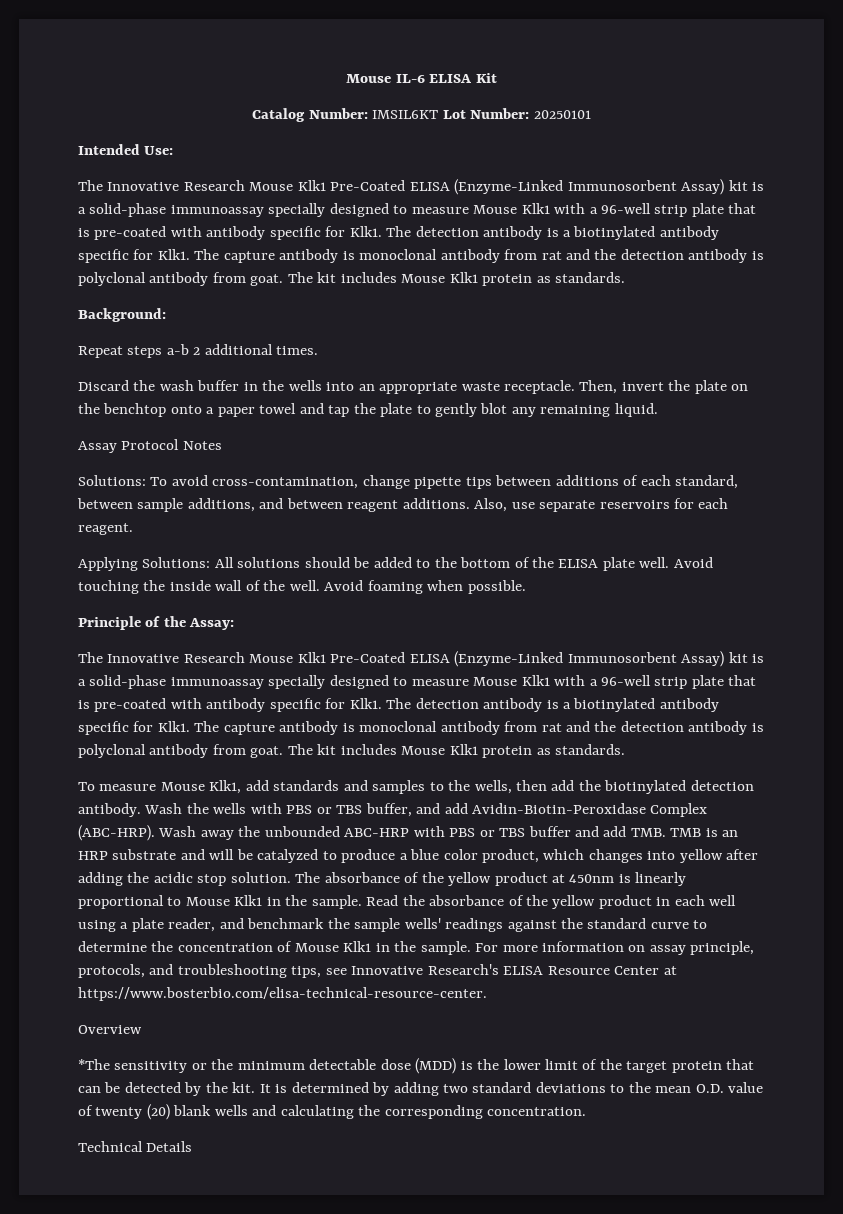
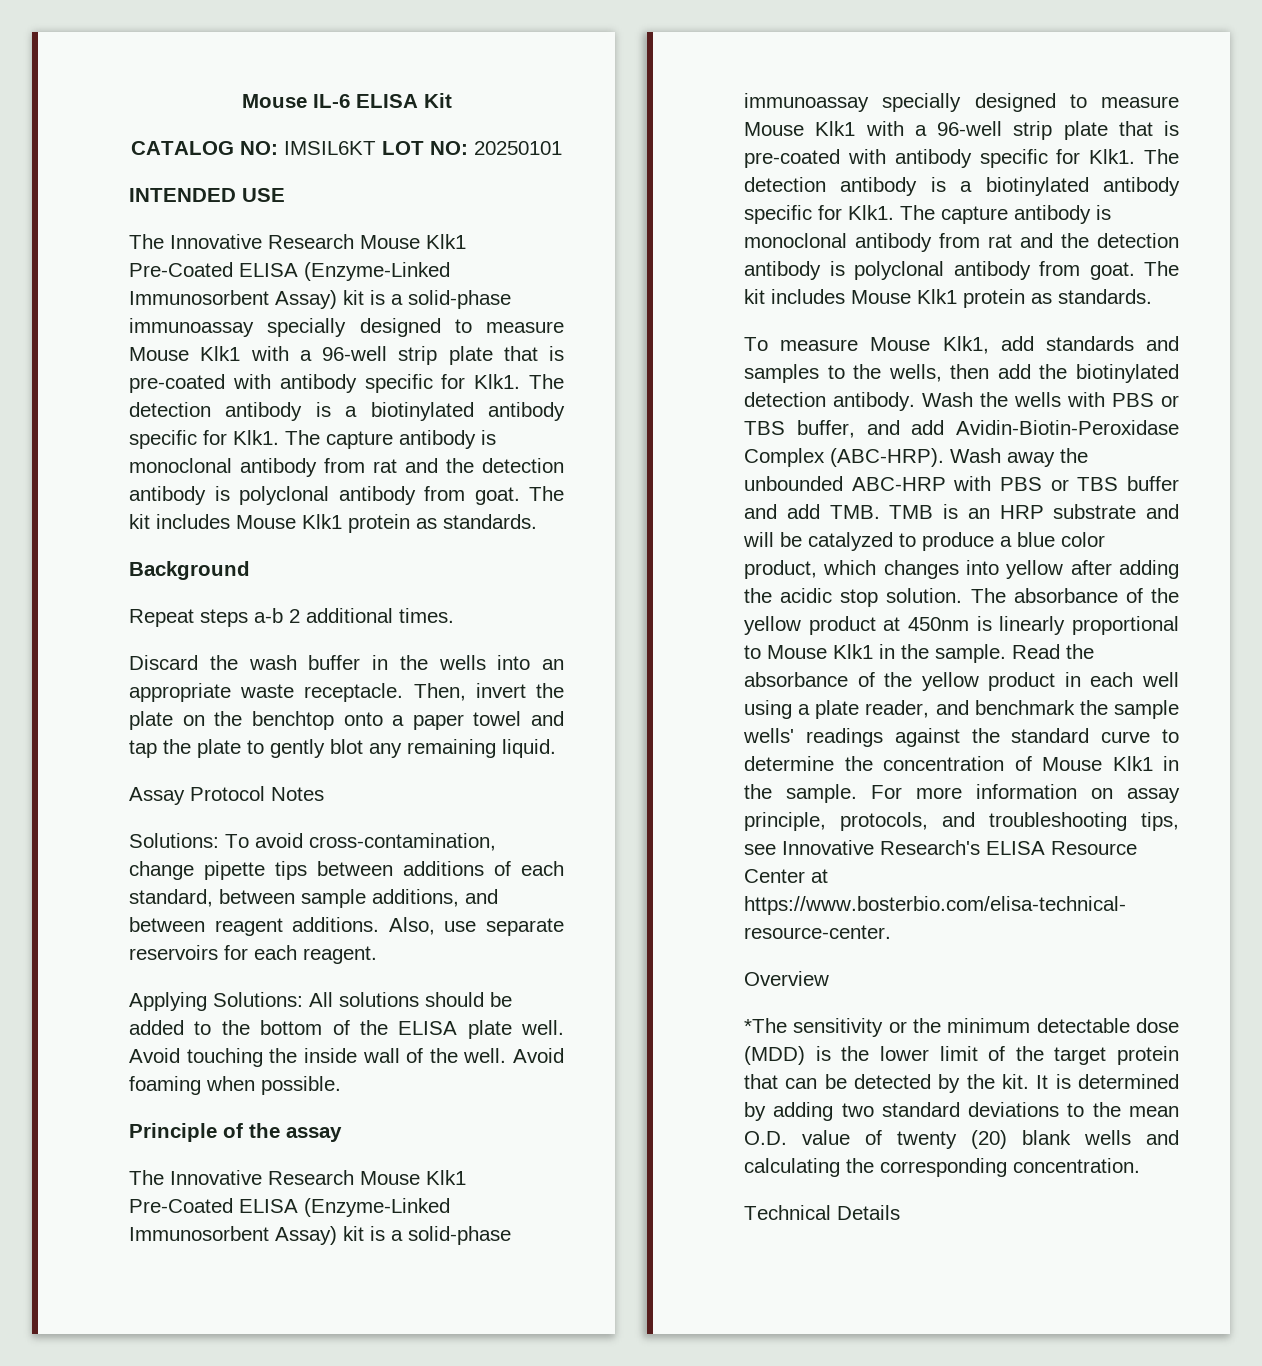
[252,108,530,122] Catalog Number: IMSIL6KT Lot Number: -> [131,141,468,155] CATALOG NO: IMSIL6KT LOT NO:
[78,144,174,155] Intended Use: -> [129,188,285,202] INTENDED USE
[78,308,166,322] Background: -> [129,561,250,580] Background
[189,618,235,630] Assay: -> [286,1127,342,1142] assay

